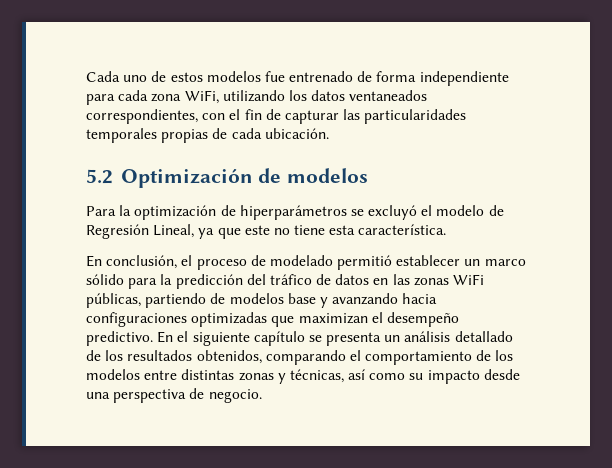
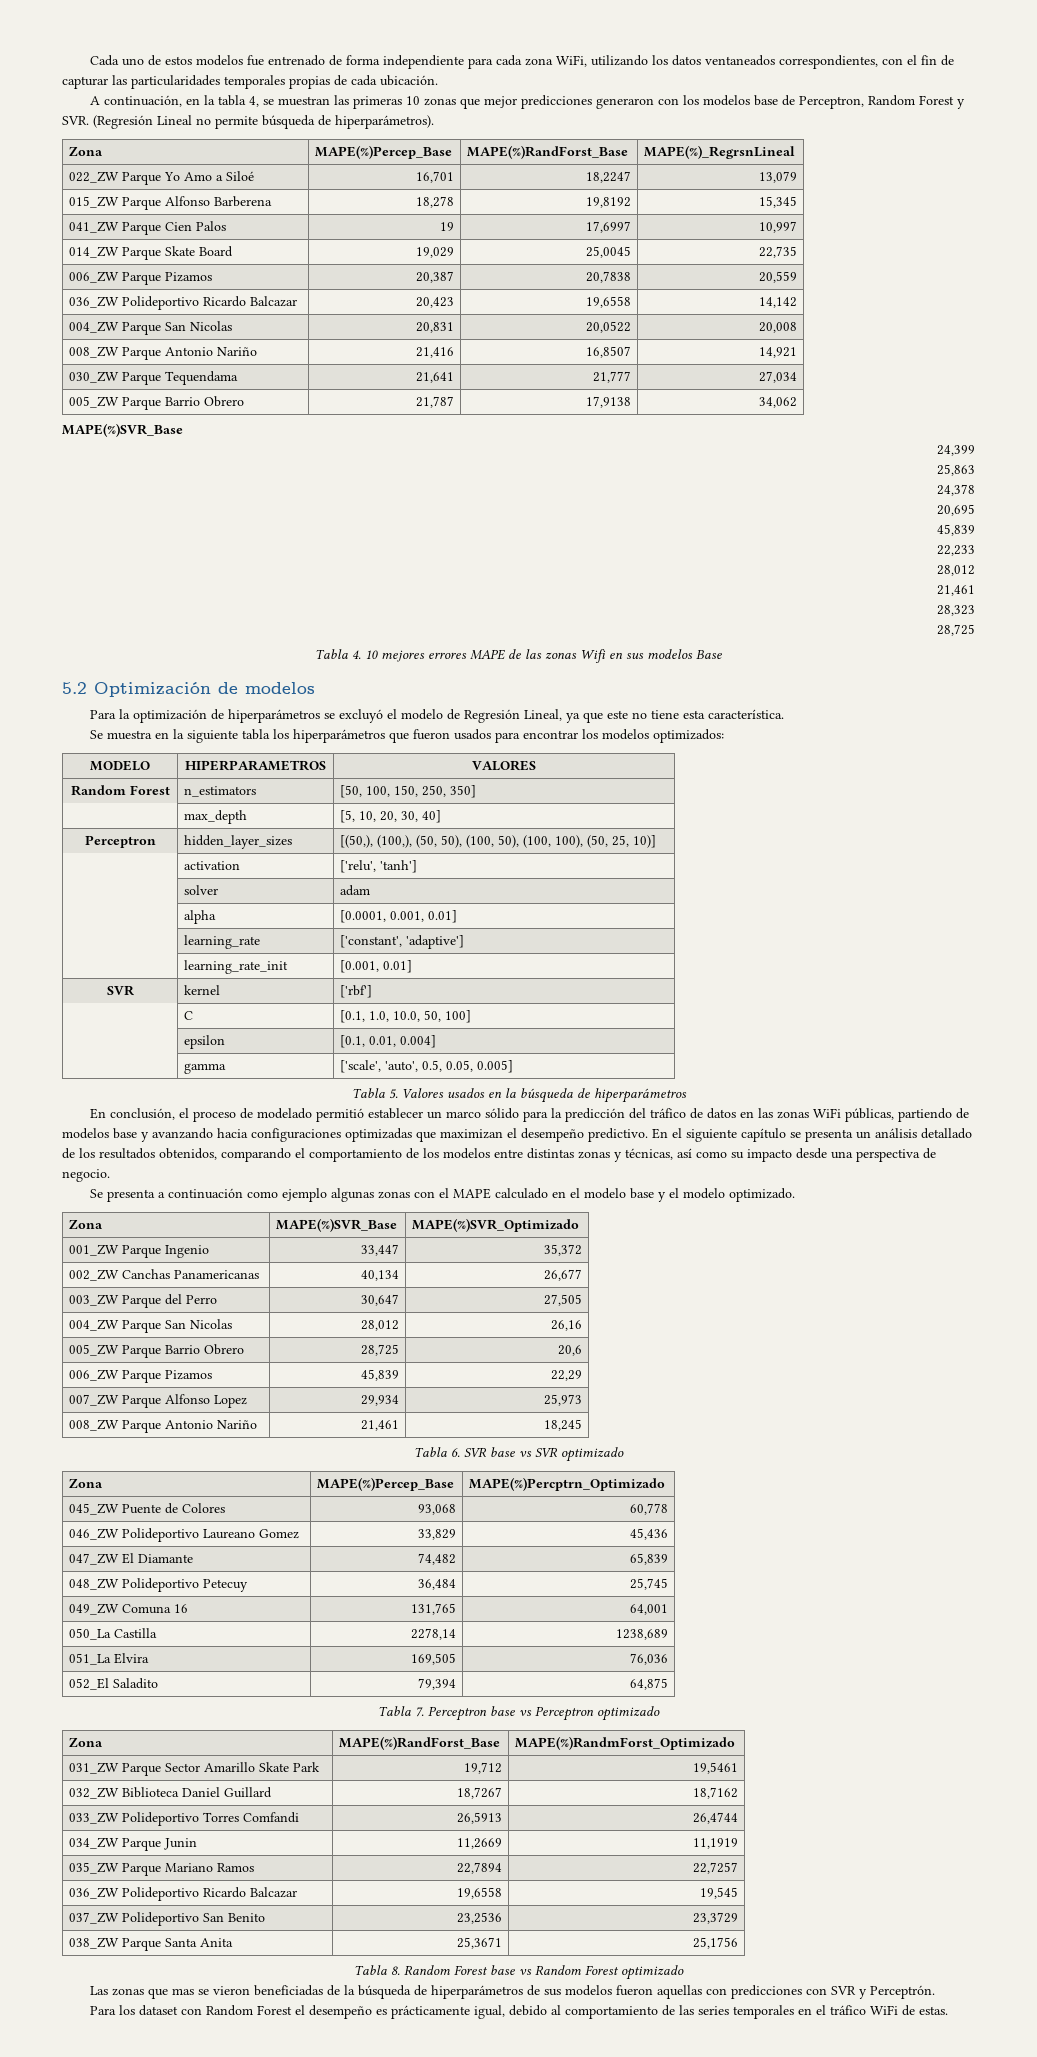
(329, 133) none -> [89,95,965,109] [62,115,434,129] [69,146,104,156] [315,145,453,159] [467,145,629,159] [644,145,796,159] [69,171,255,185] [415,171,454,183] [585,171,631,183] [758,171,797,183] [69,196,273,210] [415,196,454,208] [585,197,631,208] [758,196,797,208] [69,221,227,235] [439,222,454,231] [585,221,631,233] [758,221,797,233] [69,246,234,260] [415,247,454,258] [585,246,631,258] [758,246,797,258] [69,271,213,285] [415,271,454,283] [585,271,631,283] [758,271,797,283] [69,296,298,310] [415,297,454,308] [585,296,631,308] [758,297,797,308] [69,321,233,335] [415,322,454,333] [585,321,631,333] [758,322,797,333] [69,346,258,360] [415,347,454,358] [585,346,631,358] [758,347,797,358] [69,371,239,385] [415,372,454,383] [592,371,631,383] [758,371,797,383] [69,396,245,410] [415,396,454,408] [585,396,631,408] [758,397,797,408] [62,423,183,437] [937,445,975,456] [937,464,975,476] [937,484,975,496] [937,504,975,516] [937,524,975,536] [937,545,975,556] [937,565,975,576] [937,585,975,596] [937,605,975,616] [937,624,975,636] [315,649,722,663] // A continuación, en la tabla 4, se muestran las primeras 10 zonas que mejor predicciones generaron con los modelos base de Perceptron, Random Forest y SVR. (Regresión Lineal no permite búsqueda de hiperparámetros). // Zona | MAPE(%)Percep_Base | MAPE(%)RandForst_Base | MAPE(%)_RegrsnLineal // 022_ZW Parque Yo Amo a Siloé | 16,701 | 18,2247 | 13,079 // 015_ZW Parque Alfonso Barberena | 18,278 | 19,8192 | 15,345 // 041_ZW Parque Cien Palos | 19 | 17,6997 | 10,997 // 014_ZW Parque Skate Board | 19,029 | 25,0045 | 22,735 // 006_ZW Parque Pizamos | 20,387 | 20,7838 | 20,559 // 036_ZW Polideportivo Ricardo Balcazar | 20,423 | 19,6558 | 14,142 // 004_ZW Parque San Nicolas | 20,831 | 20,0522 | 20,008 // 008_ZW Parque Antonio Nariño | 21,416 | 16,8507 | 14,921 // 030_ZW Parque Tequendama | 21,641 | 21,777 | 27,034 // 005_ZW Parque Barrio Obrero | 21,787 | 17,9138 | 34,062 // MAPE(%)SVR_Base // 24,399 // 25,863 // 24,378 // 20,695 // 45,839 // 22,233 // 28,012 // 21,461 // 28,323 // 28,725 // Tabla 4. 10 mejores errores MAPE de las zonas Wifi en sus modelos Base
(447, 229) none -> [89,729,724,743] [90,760,150,771] [185,760,326,771] [472,760,536,771] [70,785,170,796] [184,786,257,797] [340,785,477,798] [184,810,248,824] [340,810,442,823] [84,835,156,848] [184,835,293,849] [340,835,657,848] [184,861,241,870] [340,860,418,873] [184,885,219,895] [340,885,371,896] [184,910,217,924] [340,910,458,923] [184,935,261,949] [340,935,465,949] [184,960,289,974] [340,960,413,973] [106,985,134,996] [184,985,221,995] [340,985,373,998] [184,1011,194,1020] [340,1010,472,1023] [184,1035,226,1049] [340,1035,437,1048] [184,1063,227,1074] [340,1060,514,1073] [351,1088,687,1103] // Se muestra en la siguiente tabla los hiperparámetros que fueron usados para encontrar los modelos optimizados: // MODELO | HIPERPARAMETROS | VALORES // Random Forest | n_estimators | [50, 100, 150, 250, 350] // | max_depth | [5, 10, 20, 30, 40] // Perceptron | hidden_layer_sizes | [(50,), (100,), (50, 50), (100, 50), (100, 100), (50, 25, 10)] // | activation | ['relu', 'tanh'] // | solver | adam // | alpha | [0.0001, 0.001, 0.01] // | learning_rate | ['constant', 'adaptive'] // | learning_rate_init | [0.001, 0.01] // SVR | kernel | ['rbf'] // | C | [0.1, 1.0, 10.0, 50, 100] // | epsilon | [0.1, 0.01, 0.004] // | gamma | ['scale', 'auto', 0.5, 0.05, 0.005] // Tabla 5. Valores usados en la búsqueda de hiperparámetros
(262, 396) none -> [89,1188,795,1202] [69,1219,104,1229] [276,1218,398,1232] [412,1218,580,1232] [69,1244,210,1258] [360,1244,399,1256] [543,1244,582,1256] [69,1269,260,1281] [360,1270,399,1281] [543,1269,582,1281] [69,1294,218,1308] [360,1294,399,1306] [543,1294,582,1306] [69,1319,233,1333] [360,1320,399,1331] [550,1320,582,1331] [69,1344,245,1358] [360,1344,399,1356] [557,1345,582,1356] [69,1369,213,1383] [360,1369,399,1381] [550,1370,582,1381] [69,1394,248,1408] [360,1395,399,1406] [543,1394,582,1406] [69,1419,258,1433] [360,1420,399,1431] [543,1419,582,1431] [414,1447,624,1462] [69,1478,104,1488] [317,1477,455,1491] [469,1477,666,1491] [69,1503,226,1515] [417,1504,456,1515] [629,1503,668,1515] [69,1528,300,1542] [417,1529,456,1540] [629,1528,668,1540] [69,1553,194,1565] [417,1553,456,1565] [629,1553,668,1565] [69,1578,249,1592] [417,1579,456,1590] [629,1578,668,1590] [69,1603,189,1615] [410,1603,456,1615] [629,1604,668,1615] [69,1628,158,1640] [410,1628,456,1640] [615,1629,668,1640] [69,1653,150,1665] [410,1653,456,1665] [629,1653,668,1665] [69,1678,159,1690] [417,1678,456,1690] [629,1678,668,1690] [378,1706,660,1721] [69,1737,104,1747] [339,1736,501,1750] [515,1736,736,1750] [69,1762,321,1776] [463,1762,502,1774] [692,1762,738,1774] [69,1787,273,1799] [456,1787,502,1799] [692,1787,738,1799] [69,1812,300,1826] [456,1812,502,1824] [692,1812,738,1824] [69,1837,198,1851] [456,1838,502,1849] [692,1838,738,1849] [69,1862,255,1876] [456,1862,502,1874] [692,1862,738,1874] [69,1887,298,1901] [456,1887,502,1899] [699,1887,738,1899] [69,1912,266,1926] [456,1912,502,1924] [692,1912,738,1924] [69,1937,234,1951] [456,1937,502,1949] [692,1937,738,1949] [354,1965,684,1980] [89,1985,935,1999] [89,2005,948,2019] // Se presenta a continuación como ejemplo algunas zonas con el MAPE calculado en el modelo base y el modelo optimizado. // Zona | MAPE(%)SVR_Base | MAPE(%)SVR_Optimizado // 001_ZW Parque Ingenio | 33,447 | 35,372 // 002_ZW Canchas Panamericanas | 40,134 | 26,677 // 003_ZW Parque del Perro | 30,647 | 27,505 // 004_ZW Parque San Nicolas | 28,012 | 26,16 // 005_ZW Parque Barrio Obrero | 28,725 | 20,6 // 006_ZW Parque Pizamos | 45,839 | 22,29 // 007_ZW Parque Alfonso Lopez | 29,934 | 25,973 // 008_ZW Parque Antonio Nariño | 21,461 | 18,245 // Tabla 6. SVR base vs SVR optimizado // Zona | MAPE(%)Percep_Base | MAPE(%)Percptrn_Optimizado // 045_ZW Puente de Colores | 93,068 | 60,778 // 046_ZW Polideportivo Laureano Gomez | 33,829 | 45,436 // 047_ZW El Diamante | 74,482 | 65,839 // 048_ZW Polideportivo Petecuy | 36,484 | 25,745 // 049_ZW Comuna 16 | 131,765 | 64,001 // 050_La Castilla | 2278,14 | 1238,689 // 051_La Elvira | 169,505 | 76,036 // 052_El Saladito | 79,394 | 64,875 // Tabla 7. Perceptron base vs Perceptron optimizado // Zona | MAPE(%)RandForst_Base | MAPE(%)RandmForst_Optimizado // 031_ZW Parque Sector Amarillo Skate Park | 19,712 | 19,5461 // 032_ZW Biblioteca Daniel Guillard | 18,7267 | 18,7162 // 033_ZW Polideportivo Torres Comfandi | 26,5913 | 26,4744 // 034_ZW Parque Junin | 11,2669 | 11,1919 // 035_ZW Parque Mariano Ramos | 22,7894 | 22,7257 // 036_ZW Polideportivo Ricardo Balcazar | 19,6558 | 19,545 // 037_ZW Polideportivo San Benito | 23,2536 | 23,3729 // 038_ZW Parque Santa Anita | 25,3671 | 25,1756 // Tabla 8. Random Forest base vs Random Forest optimizado // Las zonas que mas se vieron beneficiadas de la búsqueda de hiperparámetros de sus modelos fueron aquellas con predicciones con SVR y Perceptrón. // Para los dataset con Random Forest el desempeño es prácticamente igual, debido al comportamiento de las series temporales en el tráfico WiFi de estas.

